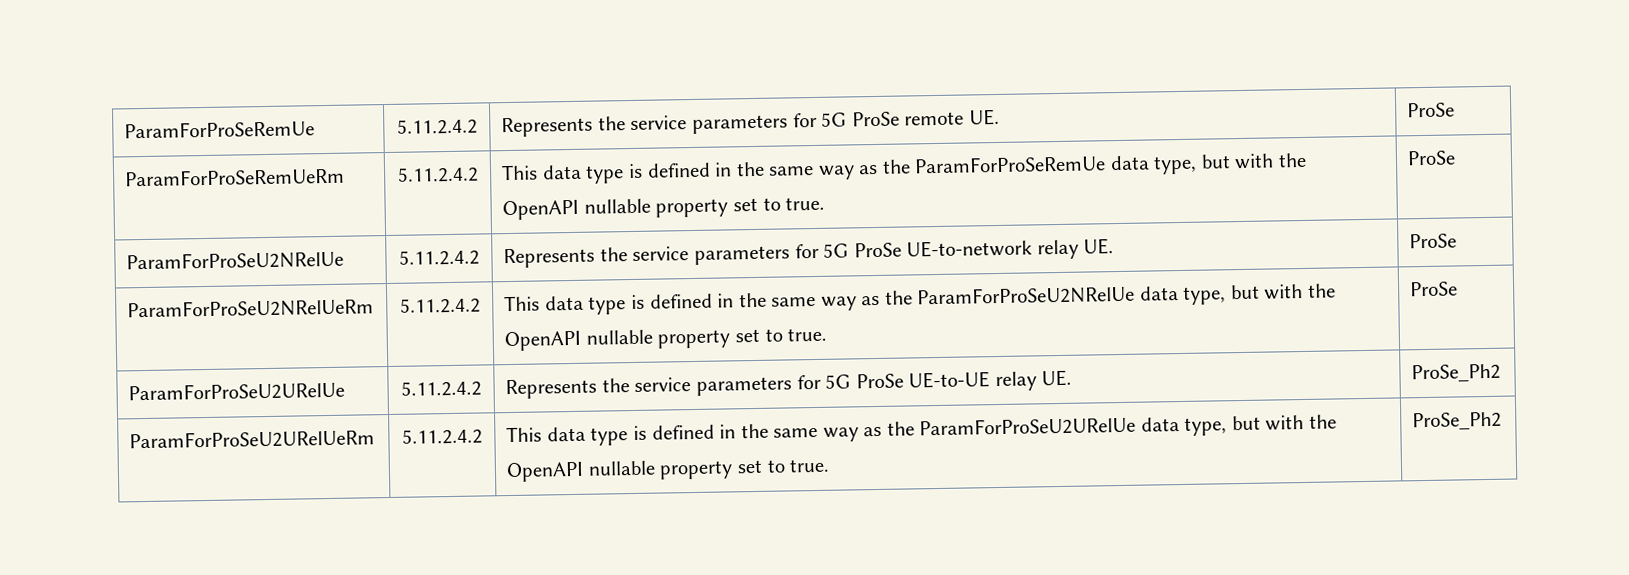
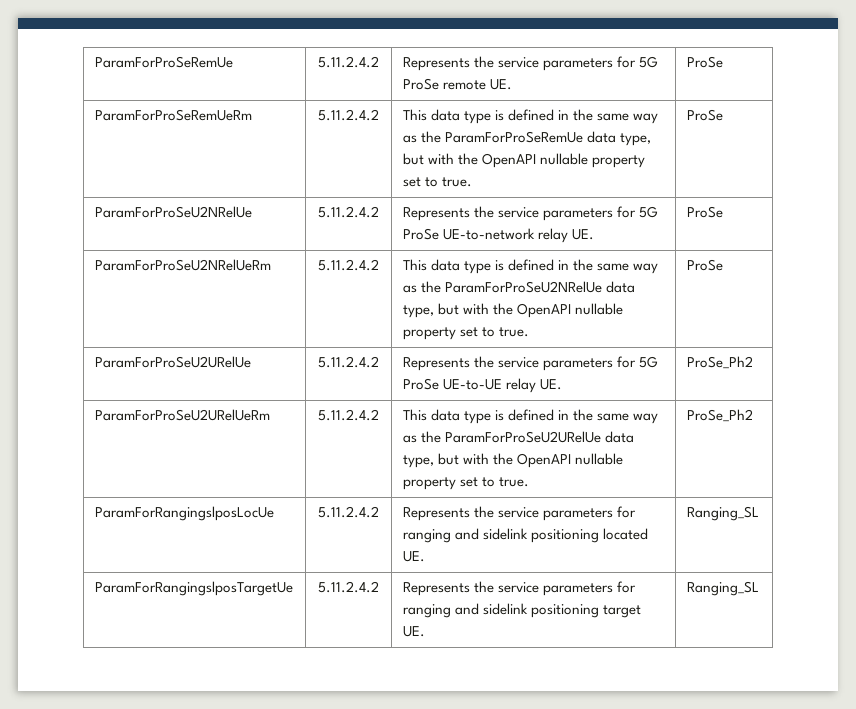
(1503, 421) none -> [94,506,274,521] [318,506,379,518] [402,506,637,521] [402,528,649,543] [402,551,425,562] [686,506,759,521] [94,581,293,596] [318,581,379,593] [402,581,637,596] [402,603,642,618] [402,626,425,637] [686,581,759,596] // ParamForRangingslposLocUe | 5.11.2.4.2 | Represents the service parameters for ranging and sidelink positioning located UE. | Ranging_SL // ParamForRangingslposTargetUe | 5.11.2.4.2 | Represents the service parameters for ranging and sidelink positioning target UE. | Ranging_SL

